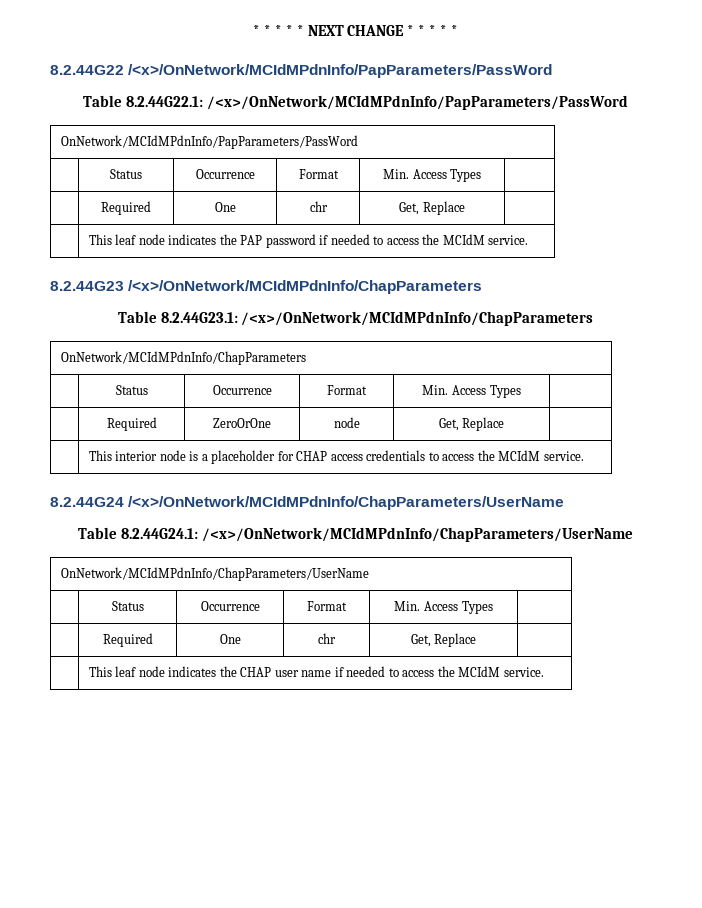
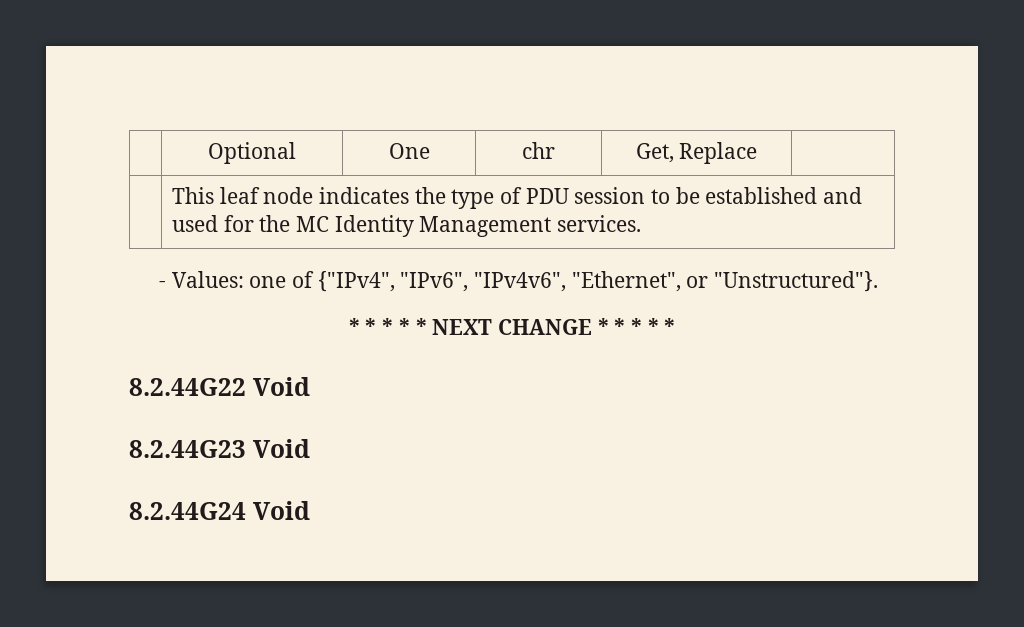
[252,25,459,36] [50,64,553,78] [83,95,628,110] [60,135,358,149] [110,169,142,179] [195,169,255,179] [298,169,339,179] [382,169,482,182] [101,201,151,215] [214,202,236,212] [309,201,328,212] [399,201,465,215] [88,234,529,248] [50,280,483,294] [117,311,594,326] [60,351,306,365] [115,385,148,395] [212,385,272,395] [327,385,367,395] [422,385,521,398] [106,417,157,431] [213,418,271,428] [333,417,360,428] [438,417,505,431] [88,450,584,464] [50,496,565,510] [78,527,633,542] [60,567,369,581] [111,601,144,611] [200,601,260,611] [307,601,347,611] [394,601,493,614] [102,633,153,647] [219,634,241,644] [318,633,336,644] [410,633,477,647] [88,666,544,677] * * * * * NEXT CHANGE * * * * * // 8.2.44G22 /<x>/OnNetwork/MCIdMPdnInfo/PapParameters/PassWord // Table 8.2.44G22.1: /<x>/OnNetwork/MCIdMPdnInfo/PapParameters/PassWord // OnNetwork/MCIdMPdnInfo/PapParameters/PassWord // | Status | Occurrence | Format | Min. Access Types | // | Required | One | chr | Get, Replace | // | This leaf node indicates the PAP password if needed to access the MCIdM service. // 8.2.44G23 /<x>/OnNetwork/MCIdMPdnInfo/ChapParameters // Table 8.2.44G23.1: /<x>/OnNetwork/MCIdMPdnInfo/ChapParameters // OnNetwork/MCIdMPdnInfo/ChapParameters // | Status | Occurrence | Format | Min. Access Types | // | Required | ZeroOrOne | node | Get, Replace | // | This interior node is a placeholder for CHAP access credentials to access the MCIdM service. // 8.2.44G24 /<x>/OnNetwork/MCIdMPdnInfo/ChapParameters/UserName // Table 8.2.44G24.1: /<x>/OnNetwork/MCIdMPdnInfo/ChapParameters/UserName // OnNetwork/MCIdMPdnInfo/ChapParameters/UserName // | Status | Occurrence | Format | Min. Access Types | // | Required | One | chr | Get, Replace | // | This leaf node indicates the CHAP user name if needed to access the MCIdM service. -> [208,142,296,164] [388,143,430,159] [522,142,555,159] [635,142,758,164] [171,187,862,209] [171,215,641,237] [159,271,879,292] [348,318,676,335] [129,377,310,396] [129,439,310,458] [129,501,310,520] | Optional | One | chr | Get, Replace | // | This leaf node indicates the type of PDU session to be established and used for the MC Identity Management services. // - Values: one of {"IPv4", "IPv6", "IPv4v6", "Ethernet", or "Unstructured"}. // * * * * * NEXT CHANGE * * * * * // 8.2.44G22 Void // 8.2.44G23 Void // 8.2.44G24 Void

